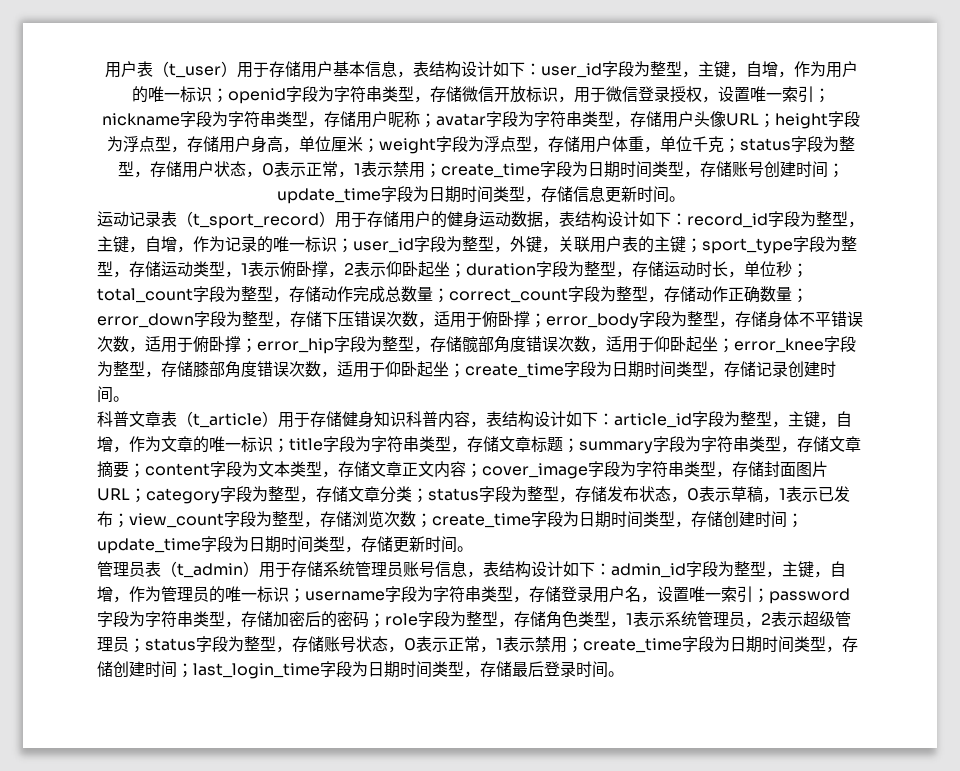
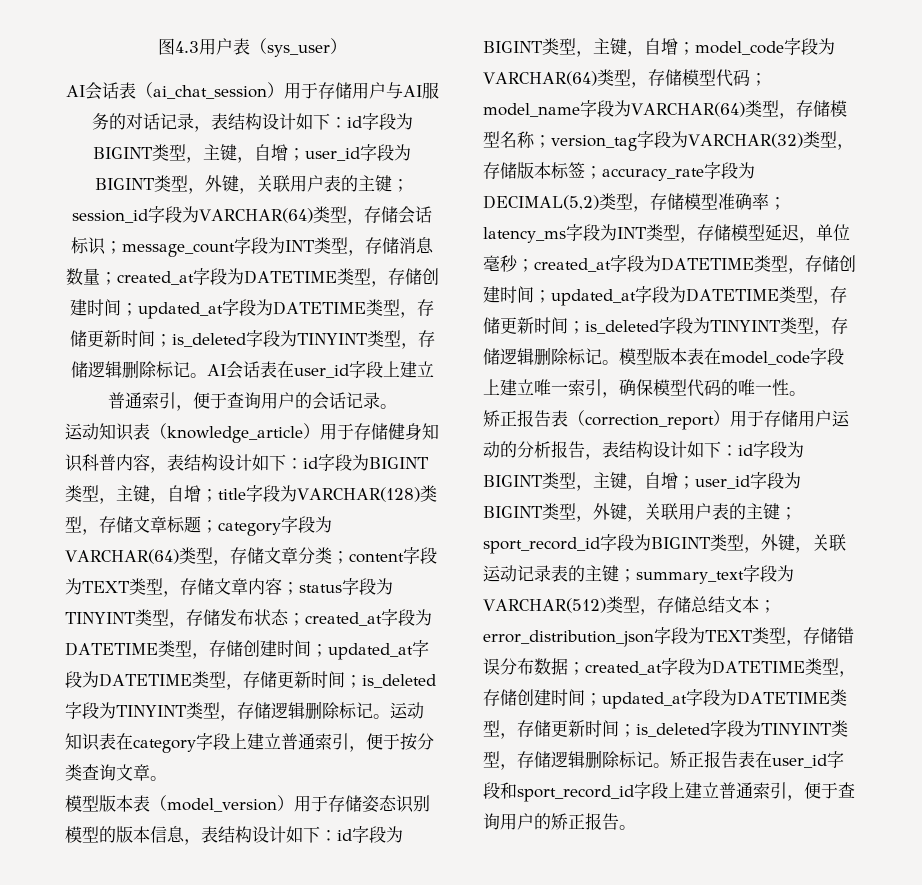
(104, 70) none -> [157,38,199,55] 图4.3
[168,61,858,78] [132,86,830,104] [102,111,860,129] [107,136,855,154] [118,161,844,178] [277,186,685,204] [97,211,864,229] [97,236,857,254] [97,261,808,278] [97,286,808,303] [97,311,863,329] [97,336,856,354] [97,361,836,378] [97,386,129,403] [97,411,262,428] t_user）用于存储用户基本信息，表结构设计如下：user_id字段为整型，主键，自增，作为用户的唯一标识；openid字段为字符串类型，存储微信开放标识，用于微信登录授权，设置唯一索引；nickname字段为字符串类型，存储用户昵称；avatar字段为字符串类型，存储用户头像URL；height字段为浮点型，存储用户身高，单位厘米；weight字段为浮点型，存储用户体重，单位千克；status字段为整型，存储用户状态，0表示正常，1表示禁用；create_time字段为日期时间类型，存储账号创建时间；update_time字段为日期时间类型，存储信息更新时间。 // 运动记录表（t_sport_record）用于存储用户的健身运动数据，表结构设计如下：record_id字段为整型，主键，自增，作为记录的唯一标识；user_id字段为整型，外键，关联用户表的主键；sport_type字段为整型，存储运动类型，1表示俯卧撑，2表示仰卧起坐；duration字段为整型，存储运动时长，单位秒；total_count字段为整型，存储动作完成总数量；correct_count字段为整型，存储动作正确数量；error_down字段为整型，存储下压错误次数，适用于俯卧撑；error_body字段为整型，存储身体不平错误次数，适用于俯卧撑；error_hip字段为整型，存储髋部角度错误次数，适用于仰卧起坐；error_knee字段为整型，存储膝部角度错误次数，适用于仰卧起坐；create_time字段为日期时间类型，存储记录创建时间。 // 科普文章表（t_article -> [266,38,347,57] [65,82,439,100] [91,113,413,132] [93,144,411,163] [95,175,409,194] [72,206,432,225] [71,237,434,257] [65,268,439,287] [70,299,434,319] [69,330,435,349] [70,360,434,379] [107,392,397,411] [65,423,303,443] sys_user） // AI会话表（ai_chat_session）用于存储用户与AI服务的对话记录，表结构设计如下：id字段为BIGINT类型，主键，自增；user_id字段为BIGINT类型，外键，关联用户表的主键；session_id字段为VARCHAR(64)类型，存储会话标识；message_count字段为INT类型，存储消息数量；created_at字段为DATETIME类型，存储创建时间；updated_at字段为DATETIME类型，存储更新时间；is_deleted字段为TINYINT类型，存储逻辑删除标记。AI会话表在user_id字段上建立普通索引，便于查询用户的会话记录。 // 运动知识表（knowledge_article
[614,411,852,428] [97,436,273,453] article_id字段为整型，主键，自增，作为文章的唯一标识 -> [303,454,428,471] [65,485,201,504] id字段为BIGINT类型，主键，自增
[371,436,419,453] 字符串 -> [297,487,420,502] VARCHAR(128)
[579,436,861,454] [97,461,828,479] [97,488,146,503] summary字段为字符串类型，存储文章摘要；content字段为文本类型，存储文章正文内容；cover_image字段为字符串类型，存储封面图片URL； -> (218, 526) none
[268,486,284,502] 整 -> [65,547,196,564] VARCHAR(64)类
[428,486,543,502] status字段为整 -> [348,547,437,564] [65,578,393,597] [65,609,152,626] content字段为TEXT类型，存储文章内容；status字段为TINYINT类
[671,486,850,503] [97,511,803,528] [97,536,473,554] [97,561,846,578] [97,586,850,604] [97,611,851,628] [97,636,858,653] [97,661,608,679] ，0表示草稿，1表示已发布；view_count字段为整型，存储浏览次数；create_time字段为日期时间类型，存储创建时间；update_time字段为日期时间类型，存储更新时间。 // 管理员表（t_admin）用于存储系统管理员账号信息，表结构设计如下：admin_id字段为整型，主键，自增，作为管理员的唯一标识；username字段为字符串类型，存储登录用户名，设置唯一索引；password字段为字符串类型，存储加密后的密码；role字段为整型，存储角色类型，1表示系统管理员，2表示超级管理员；status字段为整型，存储账号状态，0表示正常，1表示禁用；create_time字段为日期时间类型，存储创建时间；last_login_time字段为日期时间类型，存储最后登录时间 -> [288,609,432,626] [65,640,429,660] [65,671,436,690] [65,701,424,721] [65,733,434,753] [65,764,167,781] [65,795,430,813] [65,826,403,845] [483,38,835,57] [483,69,767,88] [483,100,847,119] [483,131,854,151] [483,162,755,181] [483,193,786,212] [483,224,850,243] [483,255,856,274] [483,286,847,306] [483,317,848,336] [483,347,844,365] [483,379,806,398] [483,410,850,430] [483,441,804,460] [483,472,801,491] [483,503,797,522] [483,534,846,554] [483,565,794,584] [483,596,776,615] [483,627,854,647] [483,658,856,677] [483,689,847,709] [483,720,848,739] [483,750,844,770] [483,782,855,802] [483,813,619,830] ；created_at字段为DATETIME类型，存储创建时间；updated_at字段为DATETIME类型，存储更新时间；is_deleted字段为TINYINT类型，存储逻辑删除标记。运动知识表在category字段上建立普通索引，便于按分类查询文章。 // 模型版本表（model_version）用于存储姿态识别模型的版本信息，表结构设计如下：id字段为BIGINT类型，主键，自增；model_code字段为VARCHAR(64)类型，存储模型代码；model_name字段为VARCHAR(64)类型，存储模型名称；version_tag字段为VARCHAR(32)类型，存储版本标签；accuracy_rate字段为DECIMAL(5,2)类型，存储模型准确率；latency_ms字段为INT类型，存储模型延迟，单位毫秒；created_at字段为DATETIME类型，存储创建时间；updated_at字段为DATETIME类型，存储更新时间；is_deleted字段为TINYINT类型，存储逻辑删除标记。模型版本表在model_code字段上建立唯一索引，确保模型代码的唯一性。 // 矫正报告表（correction_report）用于存储用户运动的分析报告，表结构设计如下：id字段为BIGINT类型，主键，自增；user_id字段为BIGINT类型，外键，关联用户表的主键；sport_record_id字段为BIGINT类型，外键，关联运动记录表的主键；summary_text字段为VARCHAR(512)类型，存储总结文本；error_distribution_json字段为TEXT类型，存储错误分布数据；created_at字段为DATETIME类型，存储创建时间；updated_at字段为DATETIME类型，存储更新时间；is_deleted字段为TINYINT类型，存储逻辑删除标记。矫正报告表在user_id字段和sport_record_id字段上建立普通索引，便于查询用户的矫正报告

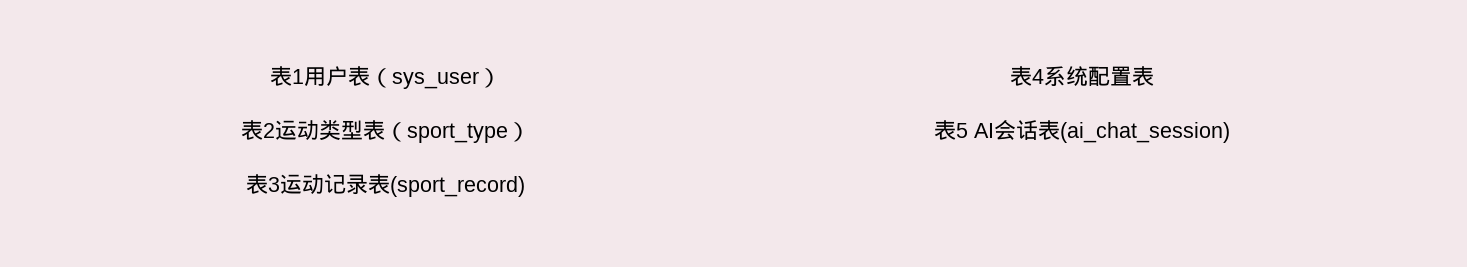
[157,38,199,55] 图4.3 -> [269,66,304,86] 表1
[65,82,439,100] [91,113,413,132] [93,144,411,163] [95,175,409,194] [72,206,432,225] [71,237,434,257] [65,268,439,287] [70,299,434,319] [69,330,435,349] [70,360,434,379] [107,392,397,411] [65,423,439,443] [65,454,428,473] [65,485,437,504] [65,516,332,536] [65,547,437,566] [65,578,393,597] [65,609,432,628] [65,640,429,660] [65,671,436,690] [65,701,424,721] [65,733,434,753] [65,764,167,781] [65,795,430,813] [65,826,403,845] [483,38,835,57] [483,69,767,88] [483,100,847,119] [483,131,854,151] [483,162,755,181] [483,193,786,212] [483,224,850,243] [483,255,856,274] [483,286,847,306] [483,317,848,336] [483,347,844,365] [483,379,806,398] [483,410,850,430] [483,441,804,460] [483,472,801,491] [483,503,797,522] [483,534,846,554] [483,565,794,584] [483,596,776,615] [483,627,854,647] [483,658,856,677] [483,689,847,709] [483,720,848,739] [483,750,844,770] [483,782,855,802] [483,813,636,830] AI会话表（ai_chat_session）用于存储用户与AI服务的对话记录，表结构设计如下：id字段为BIGINT类型，主键，自增；user_id字段为BIGINT类型，外键，关联用户表的主键；session_id字段为VARCHAR(64)类型，存储会话标识；message_count字段为INT类型，存储消息数量；created_at字段为DATETIME类型，存储创建时间；updated_at字段为DATETIME类型，存储更新时间；is_deleted字段为TINYINT类型，存储逻辑删除标记。AI会话表在user_id字段上建立普通索引，便于查询用户的会话记录。 // 运动知识表（knowledge_article）用于存储健身知识科普内容，表结构设计如下：id字段为BIGINT类型，主键，自增；title字段为VARCHAR(128)类型，存储文章标题；category字段为VARCHAR(64)类型，存储文章分类；content字段为TEXT类型，存储文章内容；status字段为TINYINT类型，存储发布状态；created_at字段为DATETIME类型，存储创建时间；updated_at字段为DATETIME类型，存储更新时间；is_deleted字段为TINYINT类型，存储逻辑删除标记。运动知识表在category字段上建立普通索引，便于按分类查询文章。 // 模型版本表（model_version）用于存储姿态识别模型的版本信息，表结构设计如下：id字段为BIGINT类型，主键，自增；model_code字段为VARCHAR(64)类型，存储模型代码；model_name字段为VARCHAR(64)类型，存储模型名称；version_tag字段为VARCHAR(32)类型，存储版本标签；accuracy_rate字段为DECIMAL(5,2)类型，存储模型准确率；latency_ms字段为INT类型，存储模型延迟，单位毫秒；created_at字段为DATETIME类型，存储创建时间；updated_at字段为DATETIME类型，存储更新时间；is_deleted字段为TINYINT类型，存储逻辑删除标记。模型版本表在model_code字段上建立唯一索引，确保模型代码的唯一性。 // 矫正报告表（correction_report）用于存储用户运动的分析报告，表结构设计如下：id字段为BIGINT类型，主键，自增；user_id字段为BIGINT类型，外键，关联用户表的主键；sport_record_id字段为BIGINT类型，外键，关联运动记录表的主键；summary_text字段为VARCHAR(512)类型，存储总结文本；error_distribution_json字段为TEXT类型，存储错误分布数据；created_at字段为DATETIME类型，存储创建时间；updated_at字段为DATETIME类型，存储更新时间；is_deleted字段为TINYINT类型，存储逻辑删除标记。矫正报告表在user_id字段和sport_record_id字段上建立普通索引，便于查询用户的矫正报告。 -> [240,120,530,143] [245,174,525,197] [1010,66,1154,86] [934,120,1230,143] 表2运动类型表（sport_type） // 表3运动记录表(sport_record) // 表4系统配置表 // 表5 AI会话表(ai_chat_session)

